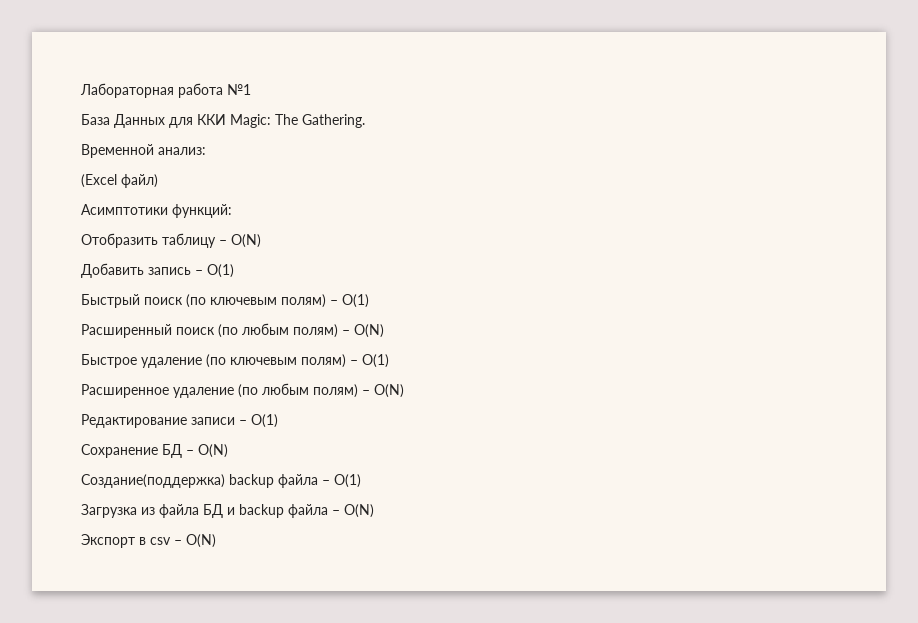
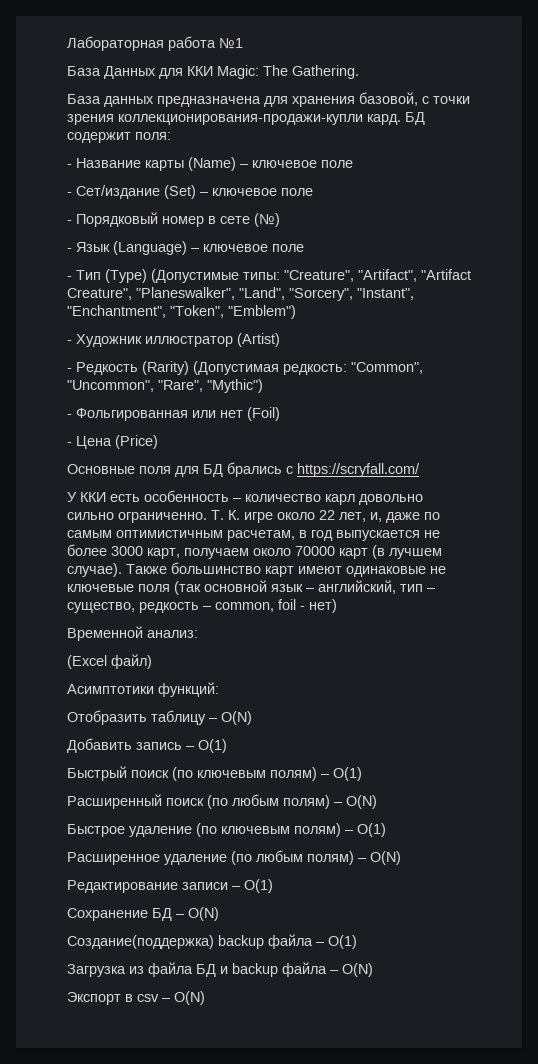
(365, 121) none -> [67,92,470,107] [67,112,425,125] [67,132,171,143] [67,157,353,171] [67,185,313,199] [67,212,280,227] [67,241,304,255] [67,269,471,283] [67,287,414,301] [67,305,296,319] [67,333,280,347] [67,361,423,375] [67,379,263,393] [67,407,280,421] [67,435,158,449] [67,462,420,477] [67,490,423,505] [67,510,440,523] [67,530,440,541] [67,544,442,559] [67,562,446,577] [67,580,436,595] [67,599,337,613] // База данных предназначена для хранения базовой, с точки зрения коллекционирования-продажи-купли кард. БД содержит поля: // - Название карты (Name) – ключевое поле // - Сет/издание (Set) – ключевое поле // - Порядковый номер в сете (№) // - Язык (Language) – ключевое поле // - Тип (Type) (Допустимые типы: "Creature", "Artifact", "Artifact Creature", "Planeswalker", "Land", "Sorcery", "Instant", "Enchantment", "Token", "Emblem") // - Художник иллюстратор (Artist) // - Редкость (Rarity) (Допустимая редкость: "Common", "Uncommon", "Rare", "Mythic") // - Фольгированная или нет (Foil) // - Цена (Price) // Основные поля для БД брались с https://scryfall.com/ // У ККИ есть особенность – количество карл довольно сильно ограниченно. Т. К. игре около 22 лет, и, даже по самым оптимистичным расчетам, в год выпускается не более 3000 карт, получаем около 70000 карт (в лучшем случае). Также большинство карт имеют одинаковые не ключевые поля (так основной язык – английский, тип – существо, редкость – common, foil - нет)

